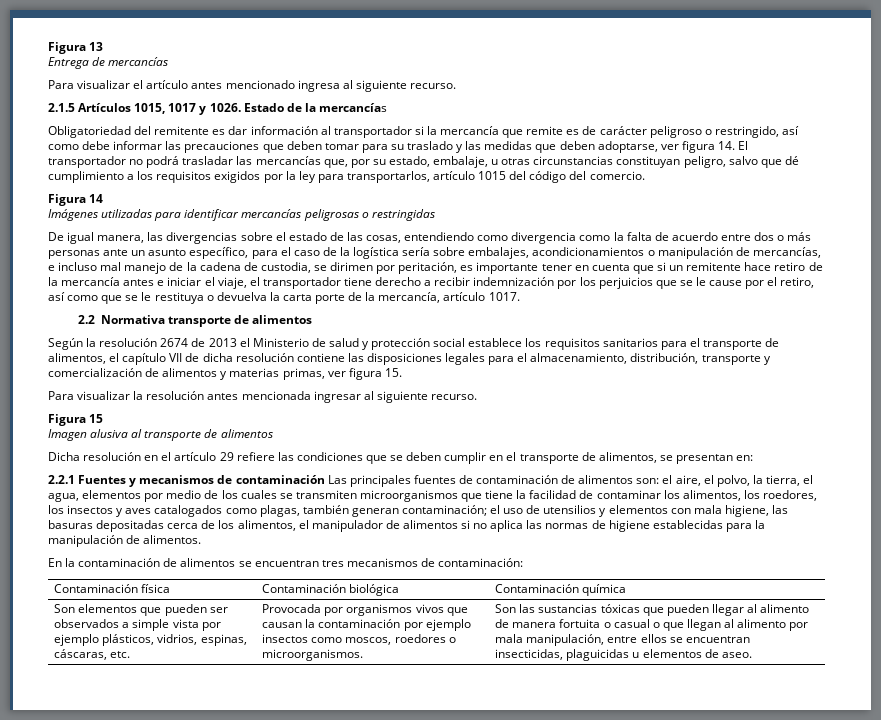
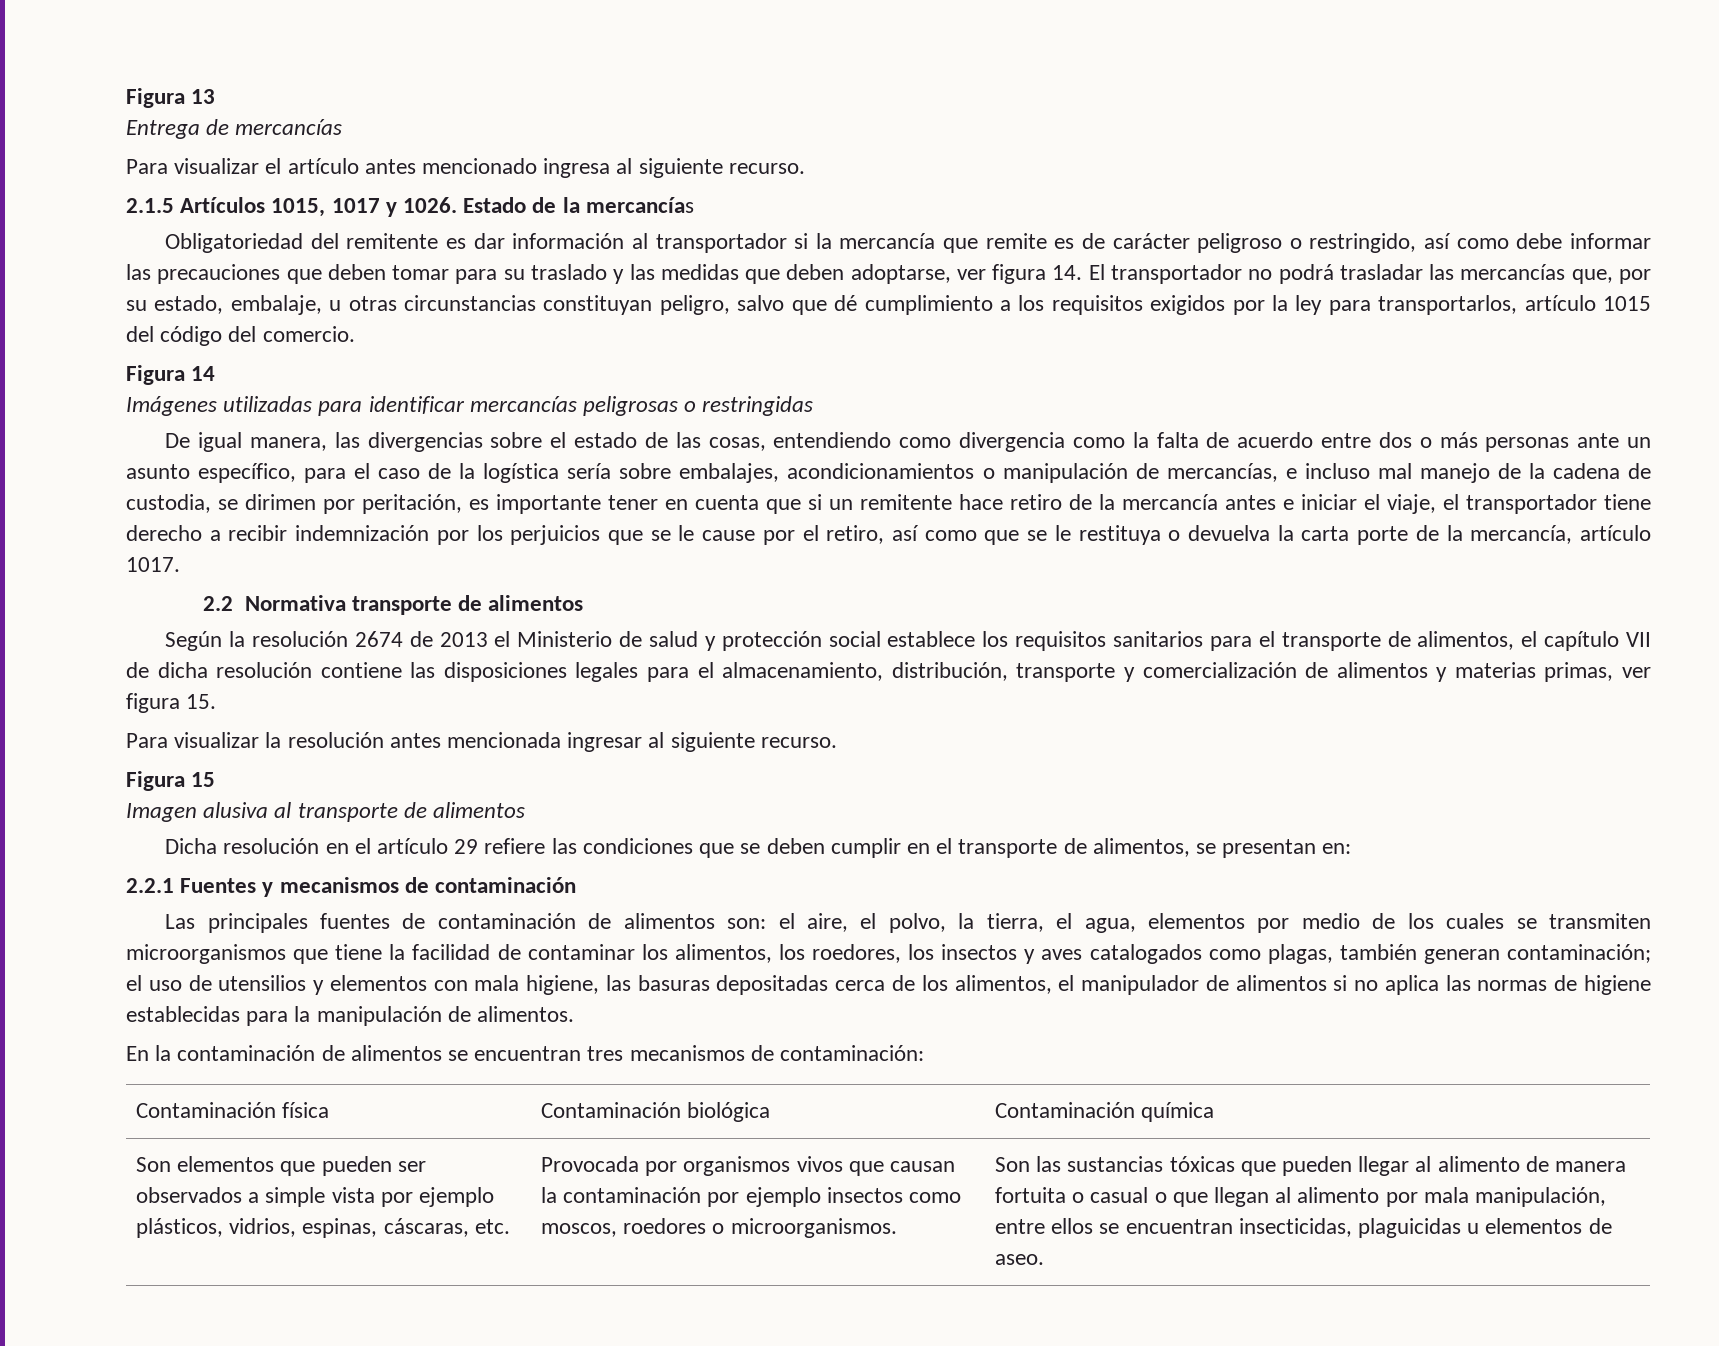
(325, 479) none -> (577, 885) //

